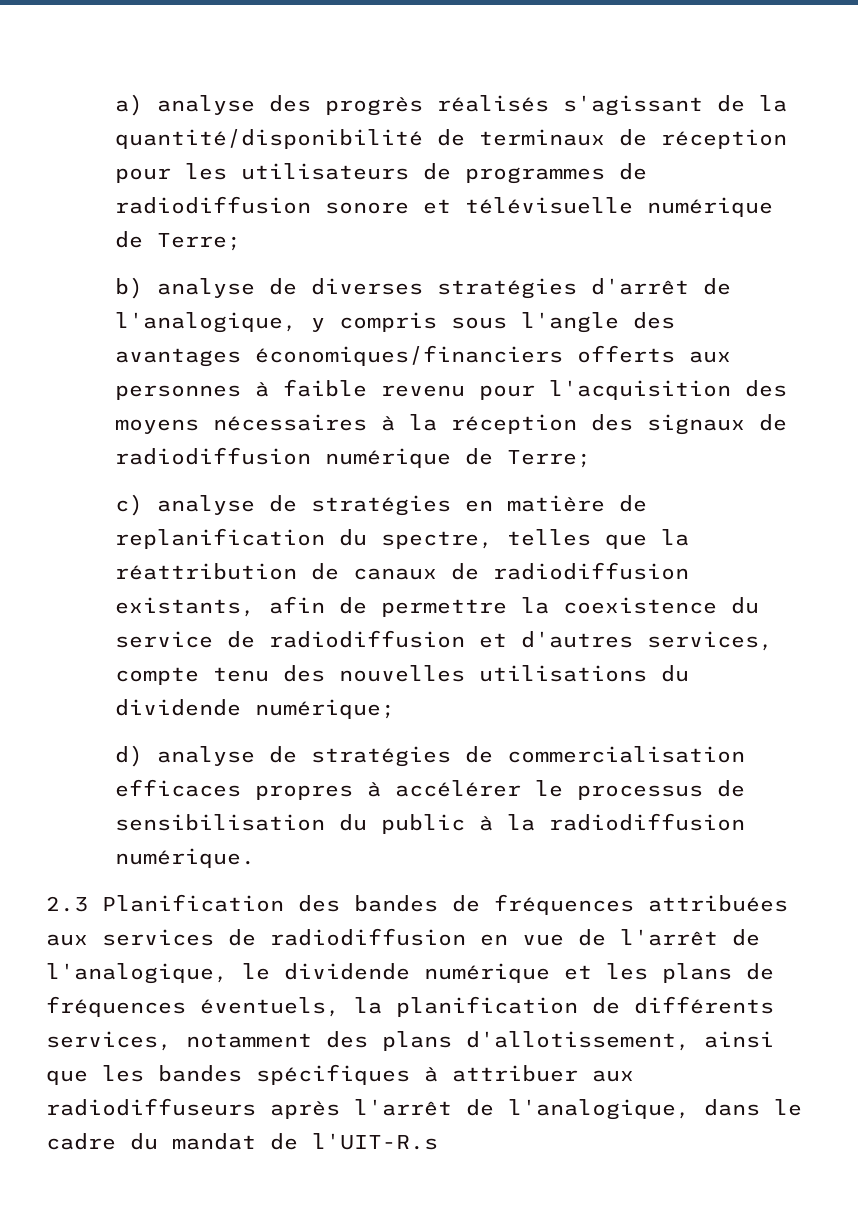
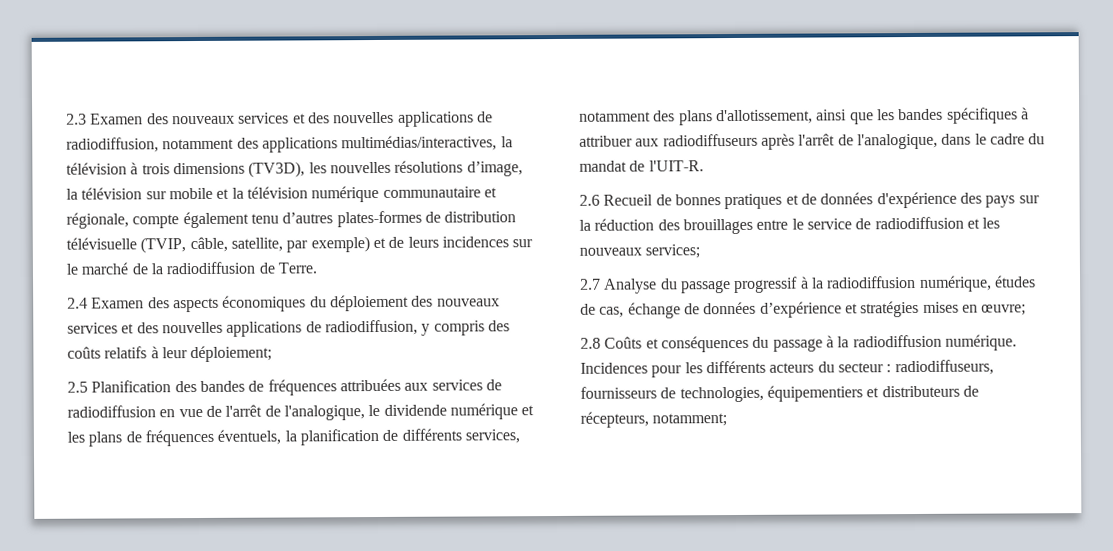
[114,94,787,116] [114,129,787,149] [114,163,647,184] [114,196,773,217] [114,231,241,251] [114,277,731,299] [114,312,675,333] [114,345,731,367] [114,379,787,400] [114,414,787,435] [114,447,591,468] [114,494,647,516] [114,528,689,549] [114,562,689,580] [114,596,759,617] [114,630,773,651] [114,665,689,685] [114,699,395,719] [114,745,745,767] [114,779,745,800] [114,813,745,834] [114,848,255,868] [46,896,88,912] a) analyse des progrès réalisés s'agissant de la quantité/disponibilité de terminaux de réception pour les utilisateurs de programmes de radiodiffusion sonore et télévisuelle numérique de Terre; // b) analyse de diverses stratégies d'arrêt de l'analogique, y compris sous l'angle des avantages économiques/financiers offerts aux personnes à faible revenu pour l'acquisition des moyens nécessaires à la réception des signaux de radiodiffusion numérique de Terre; // c) analyse de stratégies en matière de replanification du spectre, telles que la réattribution de canaux de radiodiffusion existants, afin de permettre la coexistence du service de radiodiffusion et d'autres services, compte tenu des nouvelles utilisations du dividende numérique; // d) analyse de stratégies de commercialisation efficaces propres à accélérer le processus de sensibilisation du public à la radiodiffusion numérique. // 2.3 -> [66,111,493,127] [66,135,513,153] [66,160,523,178] [66,185,497,203] [66,210,517,229] [66,236,534,254] [66,261,317,275] [67,294,500,313] [67,319,510,337] [67,345,273,363] [67,381,88,393] 2.3 Examen des nouveaux services et des nouvelles applications de radiodiffusion, notamment des applications multimédias/interactives, la télévision à trois dimensions (TV3D), les nouvelles résolutions d’image, la télévision sur mobile et la télévision numérique communautaire et régionale, compte également tenu d’autres plates-formes de distribution télévisuelle (TVIP, câble, satellite, par exemple) et de leurs incidences sur le marché de la radiodiffusion de Terre. // 2.4 Examen des aspects économiques du déploiement des nouveaux services et des nouvelles applications de radiodiffusion, y compris des coûts relatifs à leur déploiement; // 2.5
[312,1133,438,1150] l'UIT-R.s -> [648,160,704,172] [579,191,1040,210] [579,216,1001,235] [579,244,701,259] [580,275,1036,294] [580,300,1027,319] [580,334,1017,353] [580,359,994,378] [580,385,979,403] [580,411,728,428] l'UIT-R. // 2.6 Recueil de bonnes pratiques et de données d'expérience des pays sur la réduction des brouillages entre le service de radiodiffusion et les nouveaux services; // 2.7 Analyse du passage progressif à la radiodiffusion numérique, études de cas, échange de données d’expérience et stratégies mises en œuvre; // 2.8 Coûts et conséquences du passage à la radiodiffusion numérique. Incidences pour les différents acteurs du secteur : radiodiffuseurs, fournisseurs de technologies, équipementiers et distributeurs de récepteurs, notamment;

